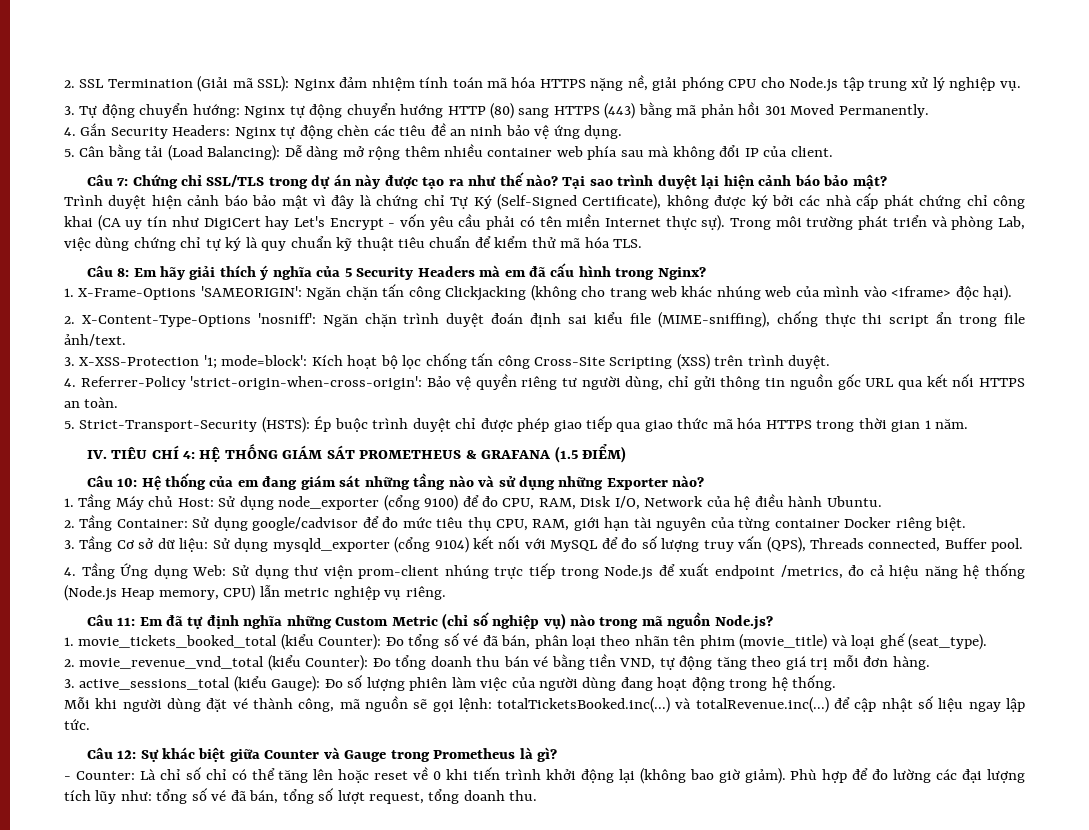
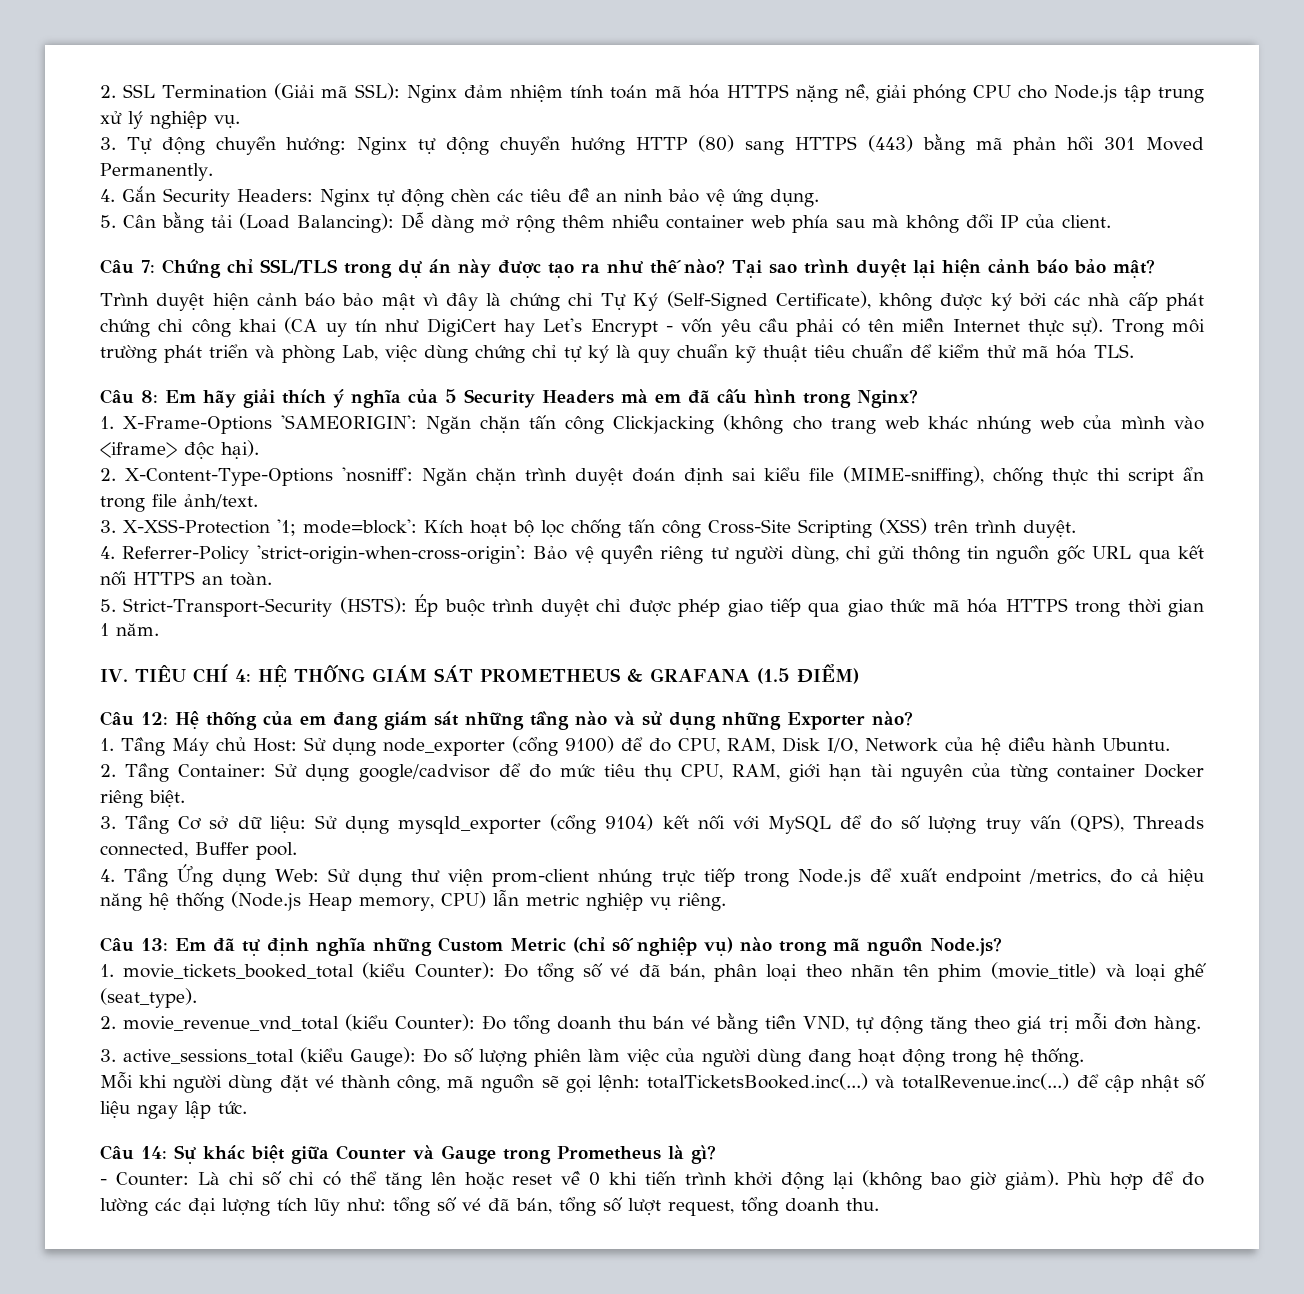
[117,478,138,487] 10: -> [141,712,168,725] 12:
[117,617,136,626] 11: -> [141,938,168,951] 13:
[117,750,137,759] 12: -> [141,1146,167,1159] 14:

